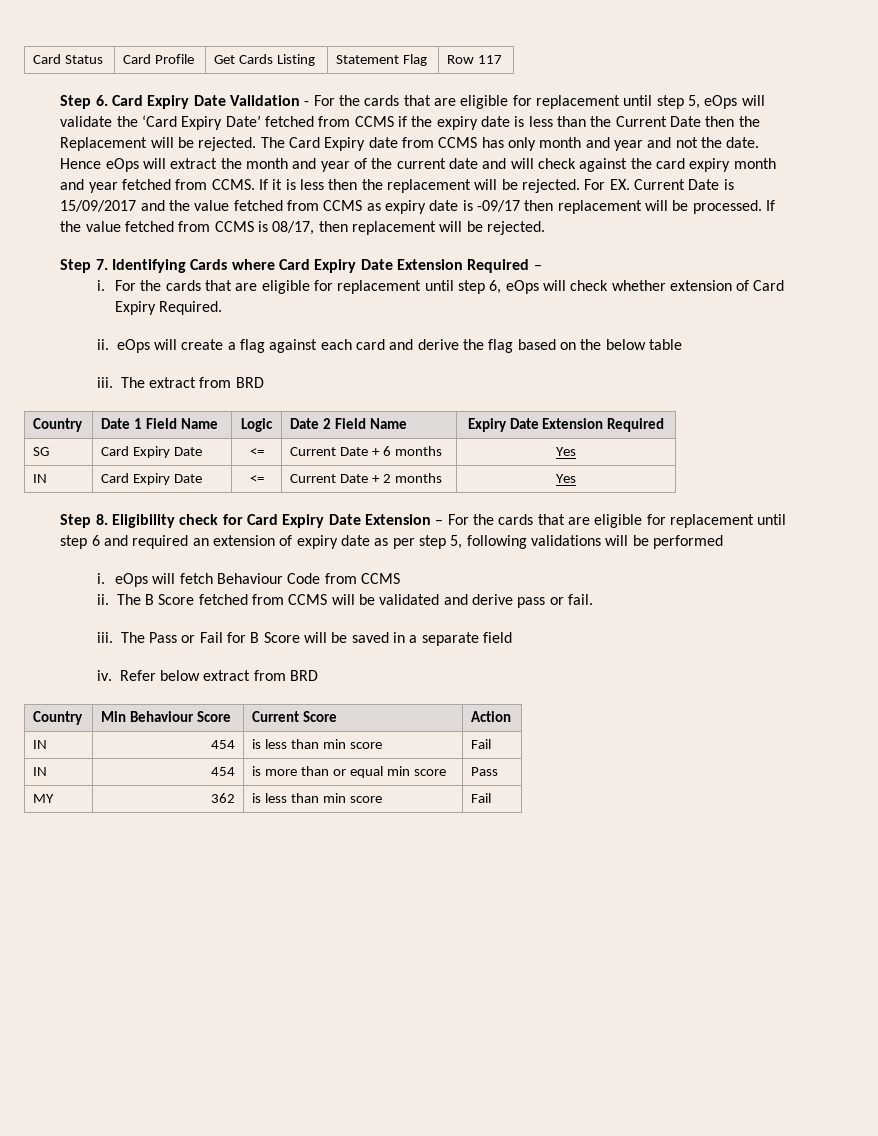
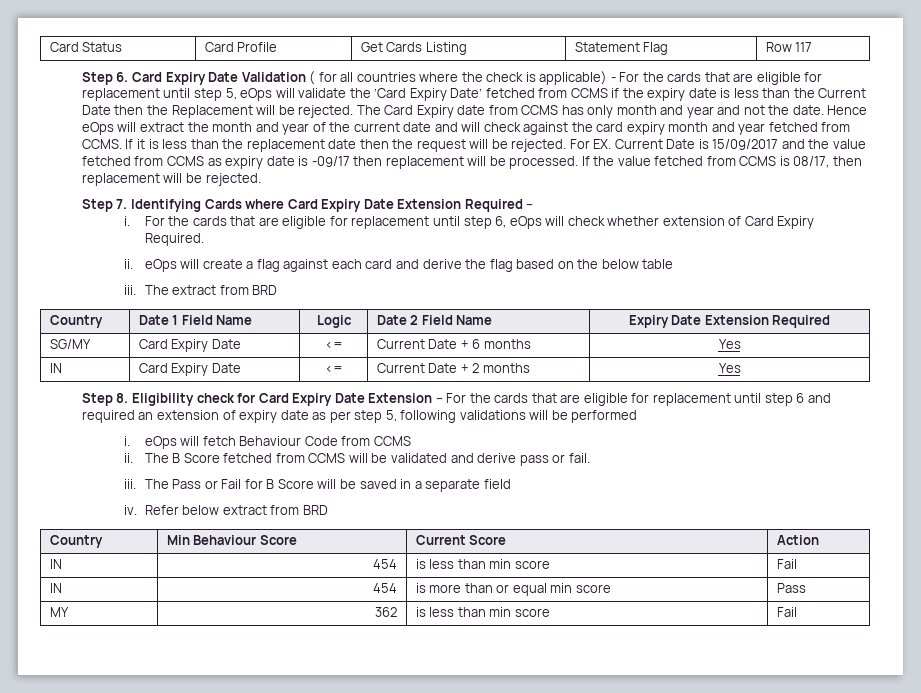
(301, 100) none -> [309,71,608,85] ( for all countries where the check is applicable)
[328,179,471,193] then the replacement -> [190,139,466,152] than the replacement date then the request
[33,447,50,456] SG -> [49,339,91,349] SG/MY

